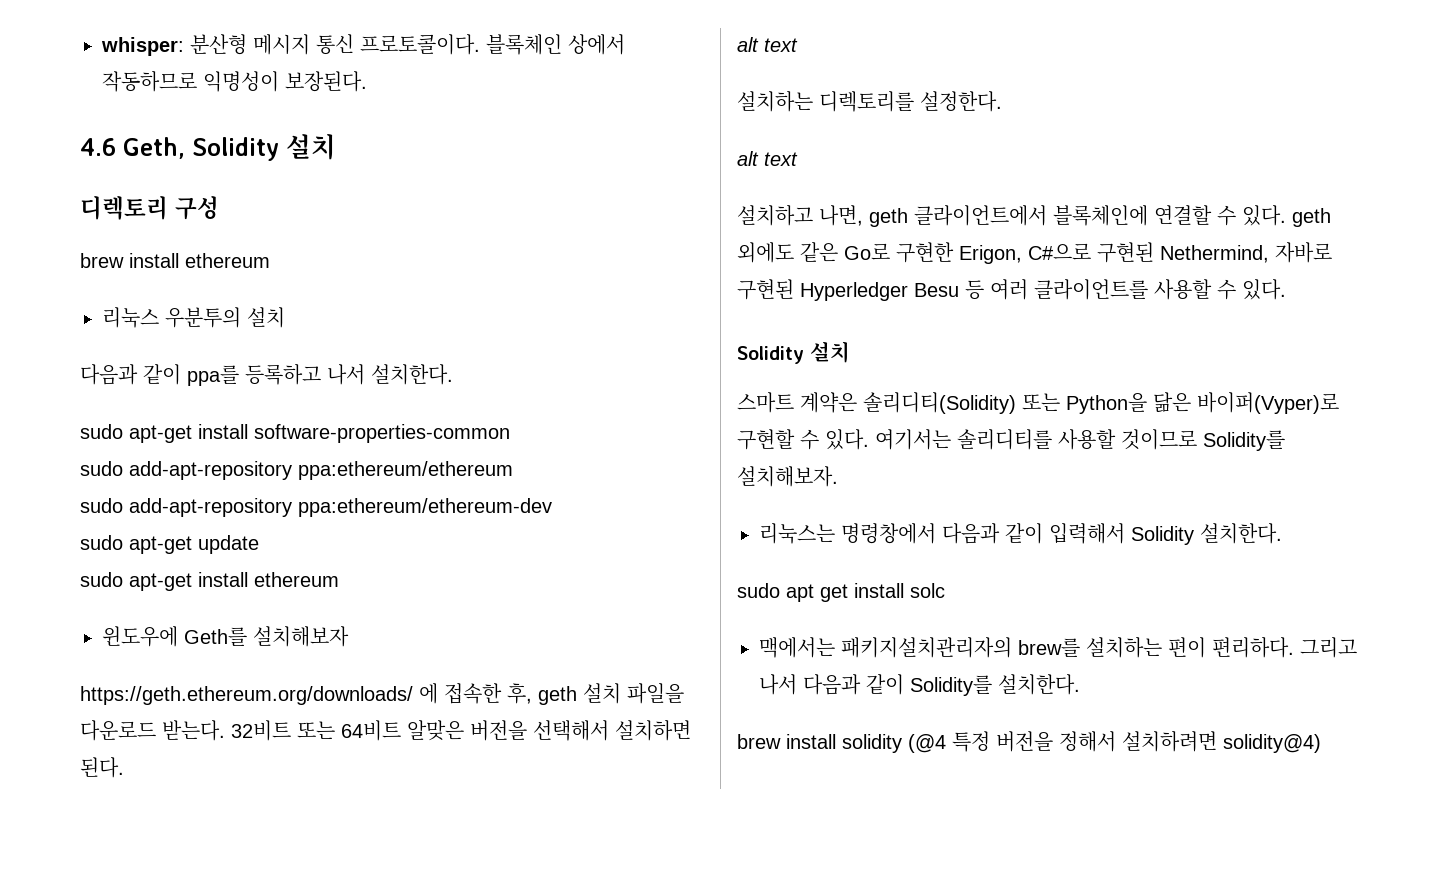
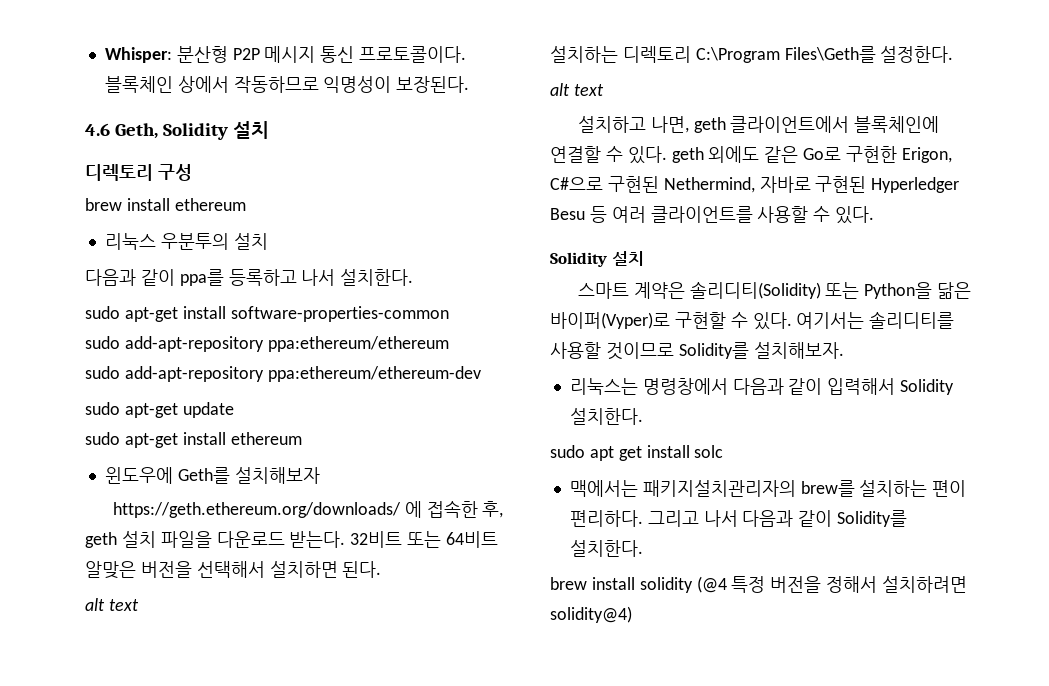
[101,34,247,56] whisper: 분산형 -> [104,46,260,63] Whisper: 분산형 P2P
[819,91,914,112] 디렉토리를 -> [622,46,876,63] 디렉토리 C:\Program Files\Geth를

